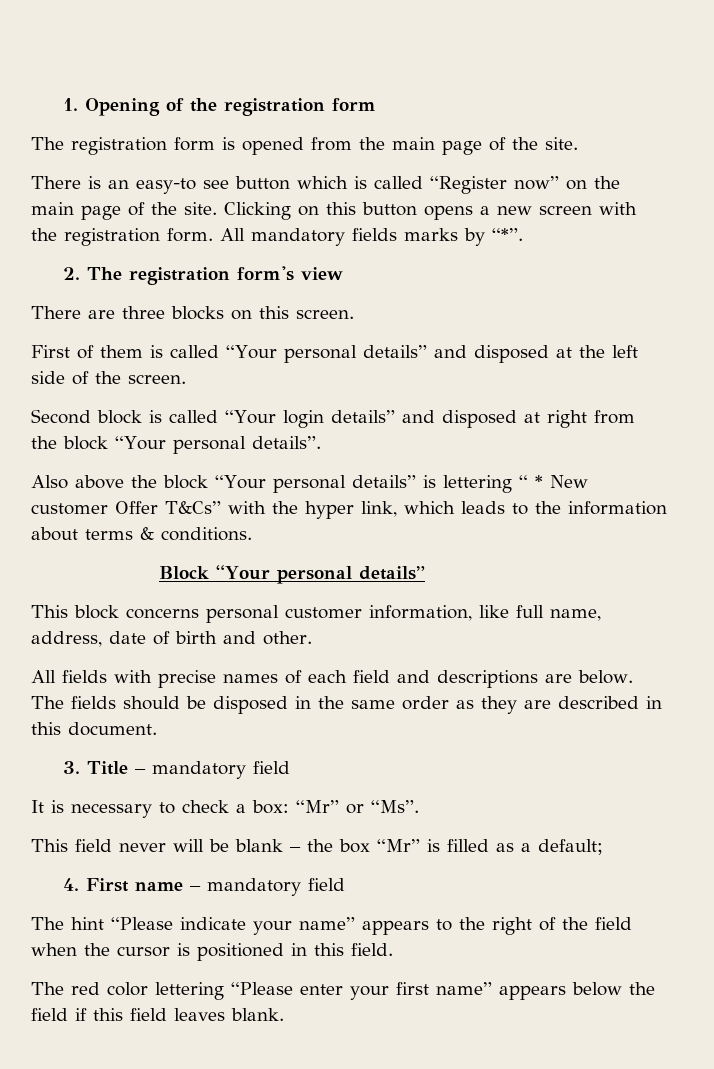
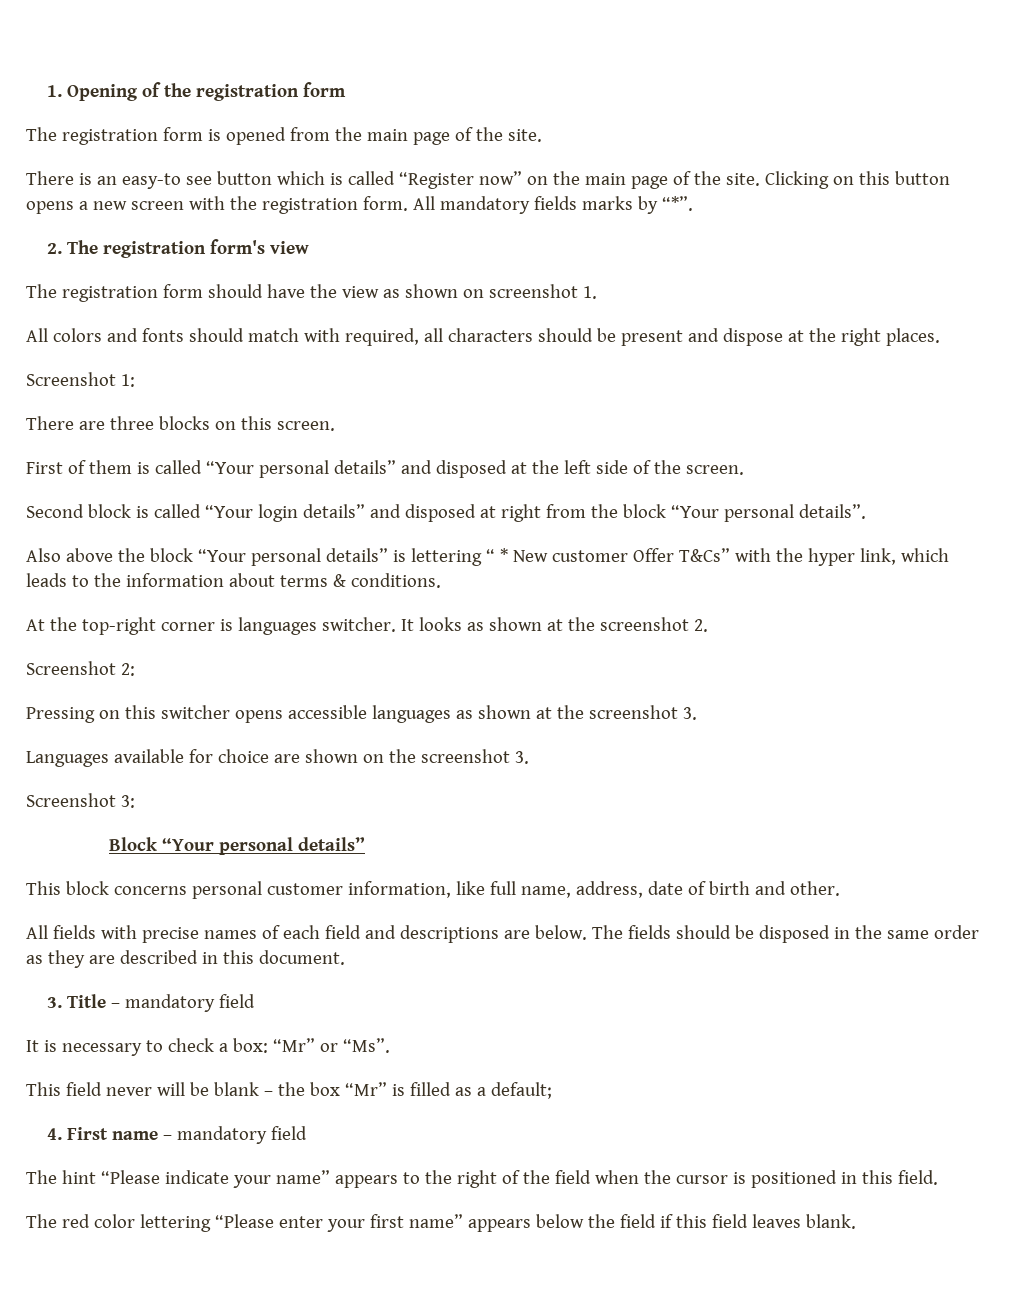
(344, 273) none -> [26,284,597,302] [26,328,940,346] [26,372,135,387] // The registration form should have the view as shown on screenshot 1. // All colors and fonts should match with required, all characters should be present and dispose at the right places. // Screenshot 1:
(252, 534) none -> [26,617,708,635] [26,661,135,676] [26,705,697,723] [26,749,529,767] [26,793,135,808] // At the top-right corner is languages switcher. It looks as shown at the screenshot 2. // Screenshot 2: // Pressing on this switcher opens accessible languages as shown at the screenshot 3. // Languages available for choice are shown on the screenshot 3. // Screenshot 3:

